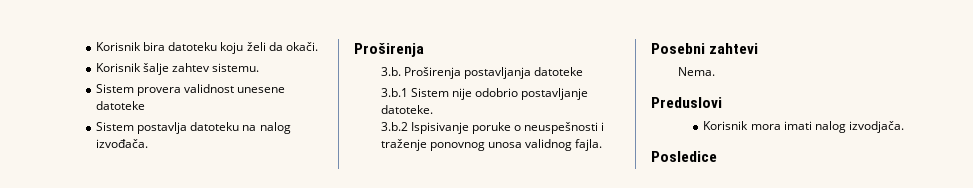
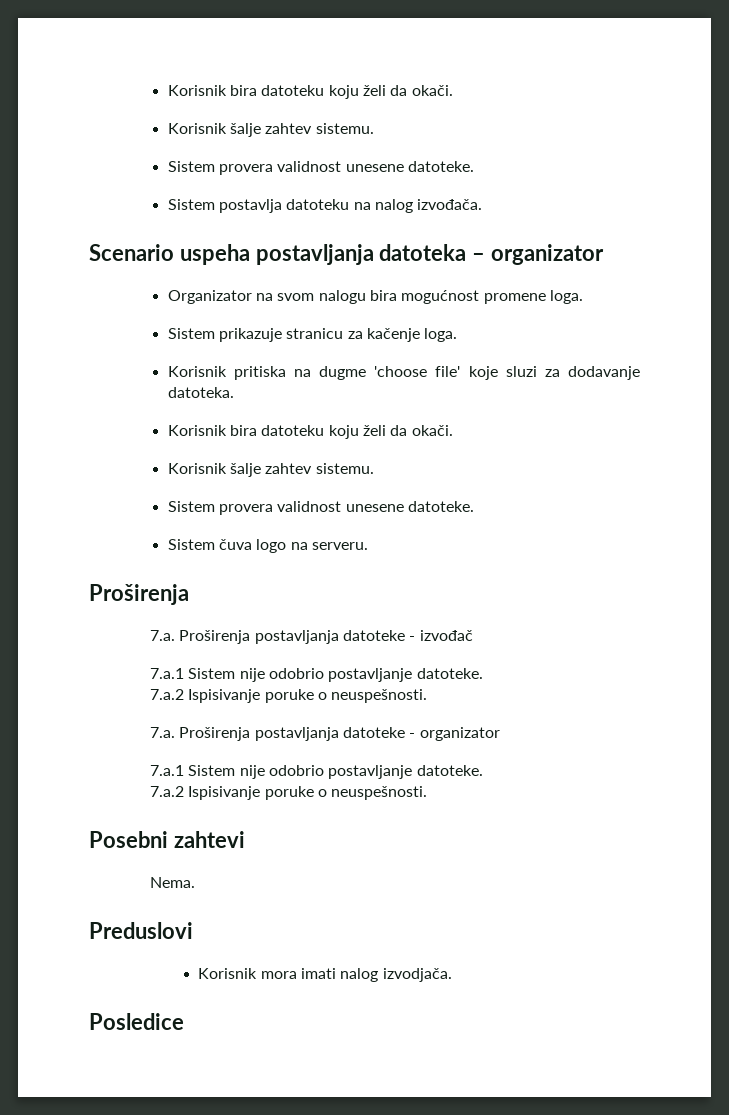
[96,101,146,110] datoteke -> [408,161,475,172] datoteke.
(149, 143) none -> [89,244,605,265] [167,290,583,304] [167,328,458,342] [167,366,641,380] [167,387,234,398] [167,425,453,439] [167,463,374,477] [167,501,475,515] [167,539,369,553] // Scenario uspeha postavljanja datoteka – organizator // Organizator na svom nalogu bira mogućnost promene loga. // Sistem prikazuje stranicu za kačenje loga. // Korisnik pritiska na dugme 'choose file' koje sluzi za dodavanje datoteka. // Korisnik bira datoteku koju želi da okači. // Korisnik šalje zahtev sistemu. // Sistem provera validnost unesene datoteke. // Sistem čuva logo na serveru.
[380,67,583,79] [380,88,588,100] [380,105,433,114] [380,122,605,134] [380,139,602,151] 3.b. Proširenja postavljanja datoteke // 3.b.1 Sistem nije odobrio postavljanje datoteke. // 3.b.2 Ispisivanje poruke o neuspešnosti i traženje ponovnog unosa validnog fajla. -> [150,630,473,644] [150,668,483,682] [150,689,428,703] [150,727,500,741] [150,765,483,779] [150,786,428,800] 7.a. Proširenja postavljanja datoteke - izvođač // 7.a.1 Sistem nije odobrio postavljanje datoteke. // 7.a.2 Ispisivanje poruke o neuspešnosti. // 7.a. Proširenja postavljanja datoteke - organizator // 7.a.1 Sistem nije odobrio postavljanje datoteke. // 7.a.2 Ispisivanje poruke o neuspešnosti.

